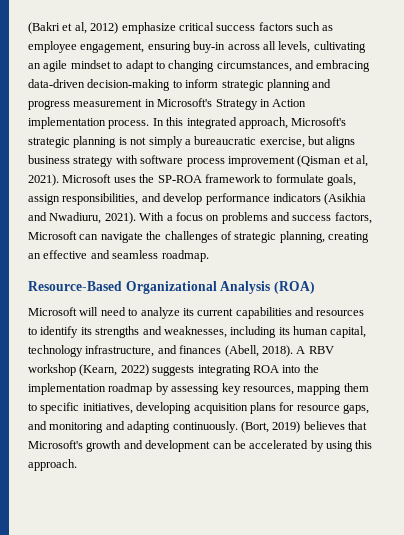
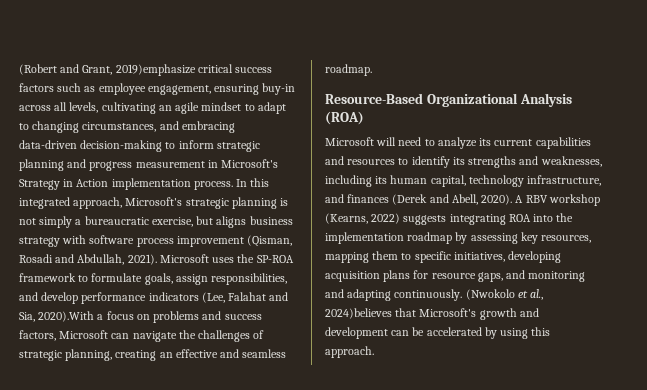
[28,22,176,34] (Bakri et al, 2012) emphasize -> [19,64,196,76] (Robert and Grant, 2019)emphasize
[297,155,368,167] (Qisman et al, -> [247,235,293,247] [19,254,125,265] (Qisman, Rosadi and Abdullah,
[324,193,367,205] [28,212,165,224] (Asikhia and Nwadiuru, 2021). With -> [201,292,289,303] [19,311,95,322] (Lee, Falahat and Sia, 2020).With
[224,345,293,357] (Abell, 2018). -> [392,194,513,205] (Derek and Abell, 2020).
[79,364,118,376] (Kearn, -> [325,213,368,224] (Kearns,
[240,421,345,433] (Bort, 2019) believes -> [465,289,544,300] [325,308,392,319] (Nwokolo et al., 2024)believes

